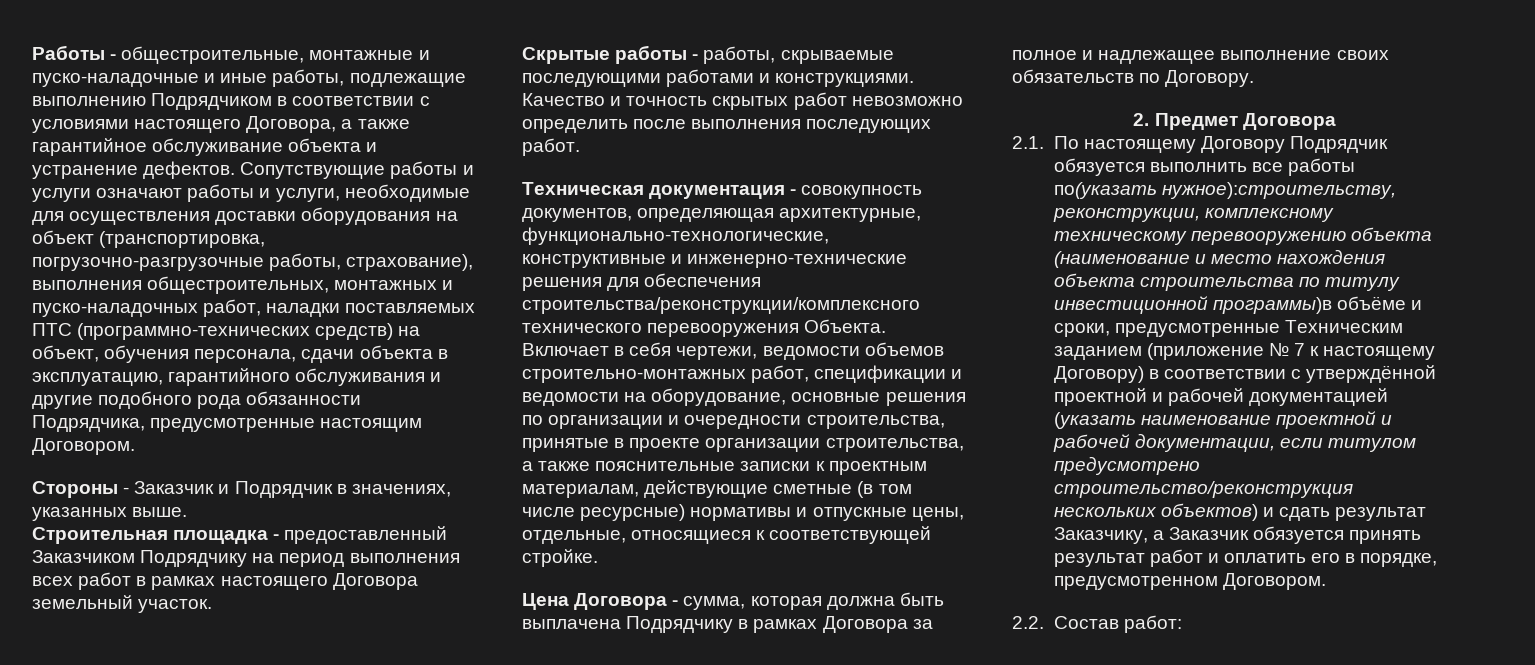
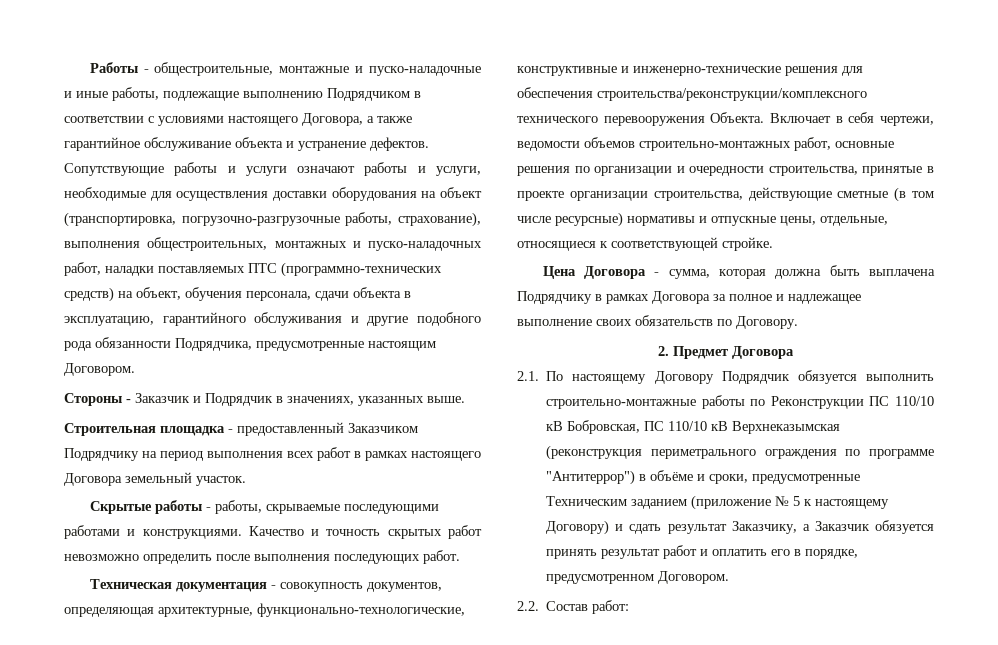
[814,365,963,383] [522,388,787,406] спецификации и ведомости на оборудование, -> (831, 144) none
[522,461,927,475] [522,484,639,498] а также пояснительные записки к проектным материалам, -> (743, 196) none
[1251,158,1355,176] [1053,182,1396,199] [1052,208,1334,222] [1053,227,1432,245] [1053,249,1385,268] [1053,273,1400,291] [1053,296,1332,314] все работы по(указать нужное):строительству, реконструкции, комплексному техническому перевооружению объекта (наименование и место нахождения объекта строительства по титулу инвестиционной программы)в -> [546,395,934,409] [546,420,841,434] [546,445,934,460] [546,470,647,485] строительно-монтажные работы по Реконструкции ПС 110/10 кВ Бобровская, ПС 110/10 кВ Верхнеказымская (реконструкция периметрального ограждения по программе "Антитеррор") в
[1293,343,1305,356] 7 -> [793,496,801,506] 5
[1148,365,1437,383] [1053,388,1388,406] [1053,411,1392,429] [1052,433,1416,452] [1053,456,1200,475] [1053,481,1353,498] [1053,503,1258,521] в соответствии с утверждённой проектной и рабочей документацией (указать наименование проектной и рабочей документации, если титулом предусмотрено строительство/реконструкция нескольких объектов) -> (610, 527) none

